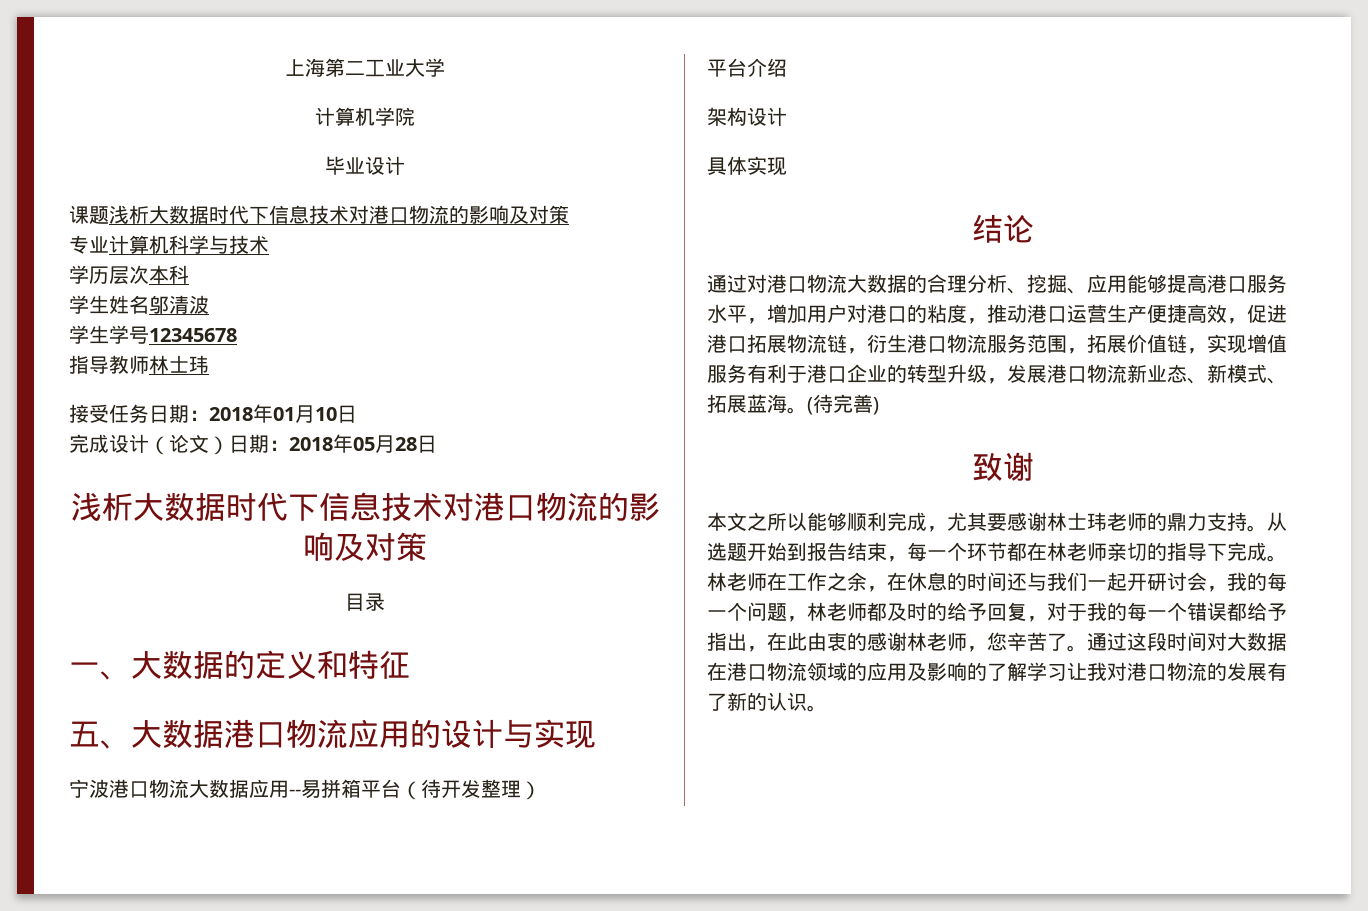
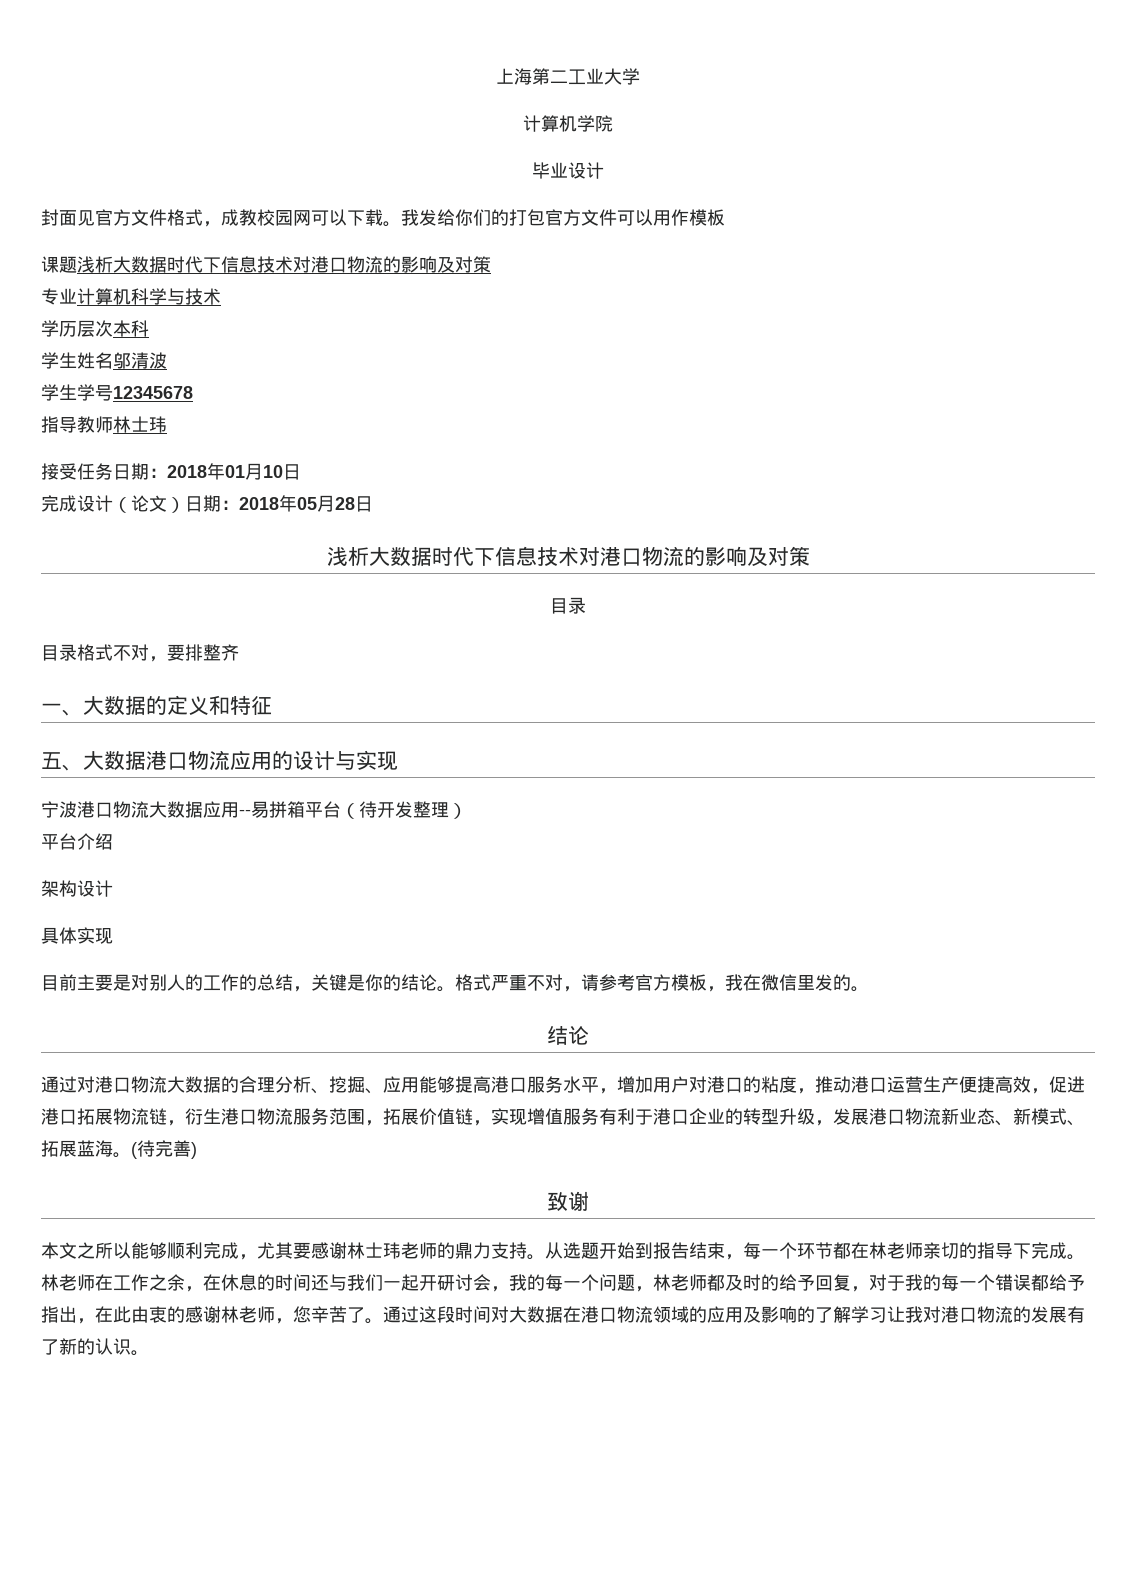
(405, 165) none -> [41,209,725,227] // 封面见官方文件格式，成教校园网可以下载。我发给你们的打包官方文件可以用作模板
(385, 602) none -> [41,644,239,662] // 目录格式不对，要排整齐
(787, 166) none -> [41,974,869,992] // 目前主要是对别人的工作的总结，关键是你的结论。格式严重不对，请参考官方模板，我在微信里发的。

